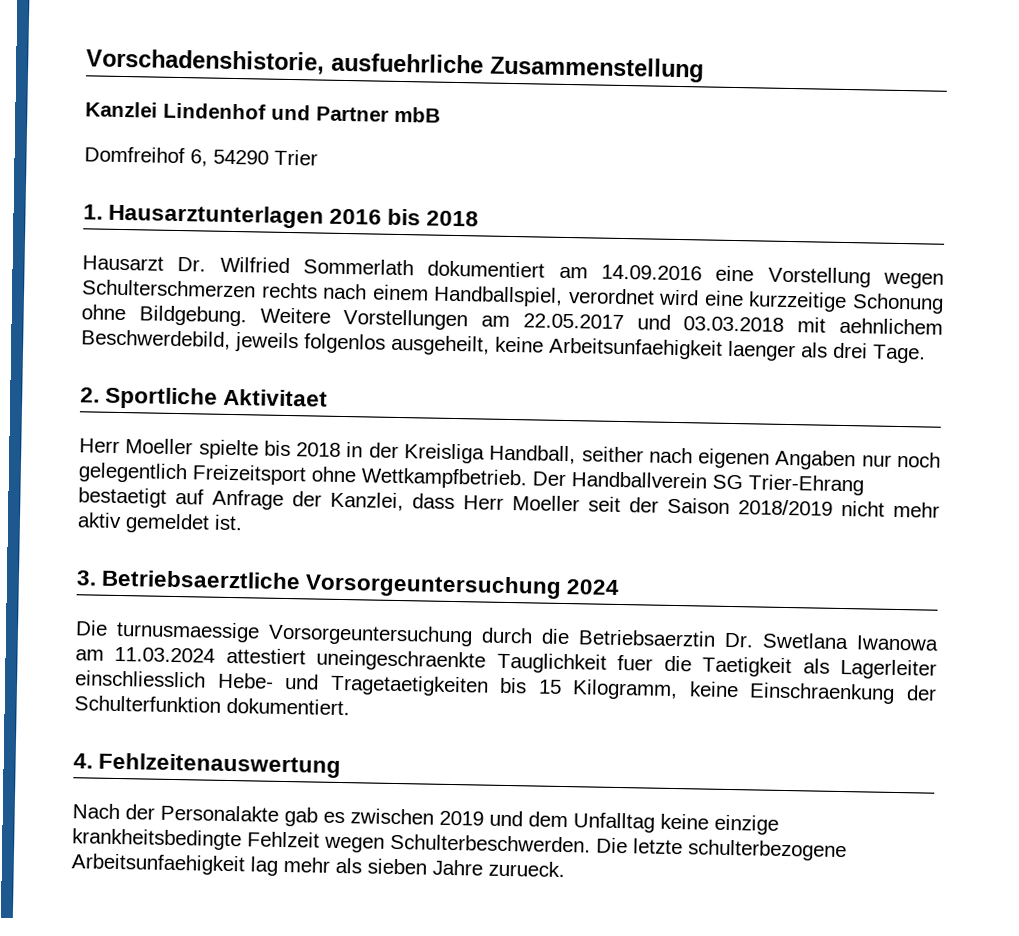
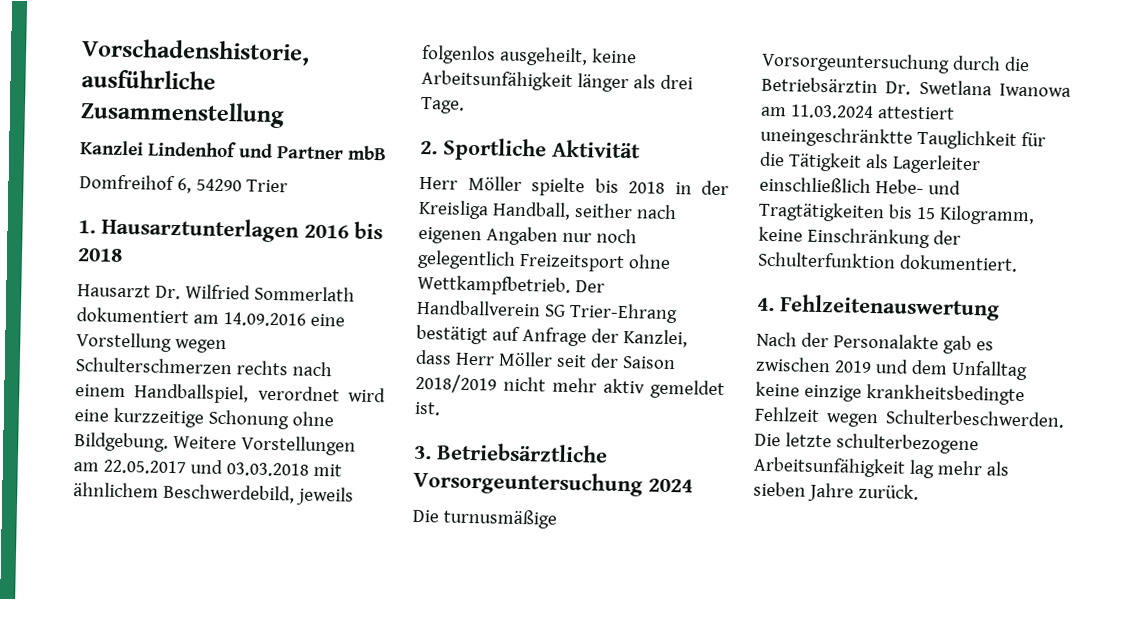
[331,52,484,74] ausfuehrliche -> [81,69,216,90] ausführliche
[839,317,944,335] aehnlichem -> [73,482,159,498] ähnlichem
[549,337,796,362] Arbeitsunfaehigkeit laenger -> [421,69,629,93] Arbeitsunfähigkeit länger
[223,388,329,407] [79,438,194,455] Aktivitaet // Herr Moeller -> [552,139,641,159] [419,175,522,191] Aktivität // Herr Möller
[78,487,167,508] bestaetigt -> [416,324,488,345] bestätigt
[512,495,580,512] Moeller -> [497,351,553,367] Möller
[101,569,302,590] Betriebsaerztliche -> [436,442,608,463] Betriebsärztliche
[116,620,260,643] turnusmaessige -> [442,508,557,529] turnusmäßige
[578,629,716,647] Betriebsaerztin -> [761,76,878,94] Betriebsärztin
[316,649,793,678] uneingeschraenkte Tauglichkeit fuer die Taetigkeit -> [760,126,1046,150] [759,151,862,172] uneingeschränktte Tauglichkeit für die Tätigkeit
[75,670,206,688] einschliesslich -> [759,176,871,193] einschließlich
[329,674,489,697] Tragetaetigkeiten -> [758,201,885,223] Tragtätigkeiten
[749,682,896,704] Einschraenkung -> [806,227,930,249] Einschränkung
[71,853,245,876] Arbeitsunfaehigkeit -> [753,456,906,478] Arbeitsunfähigkeit
[488,860,565,878] zurueck. -> [857,483,919,500] zurück.

